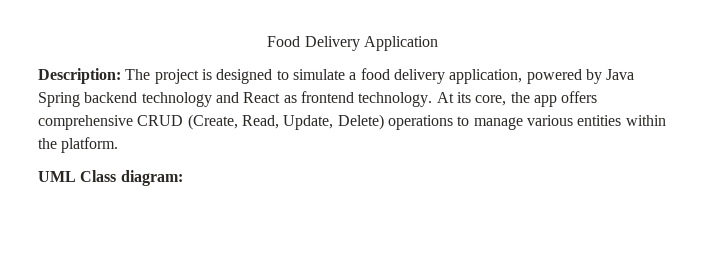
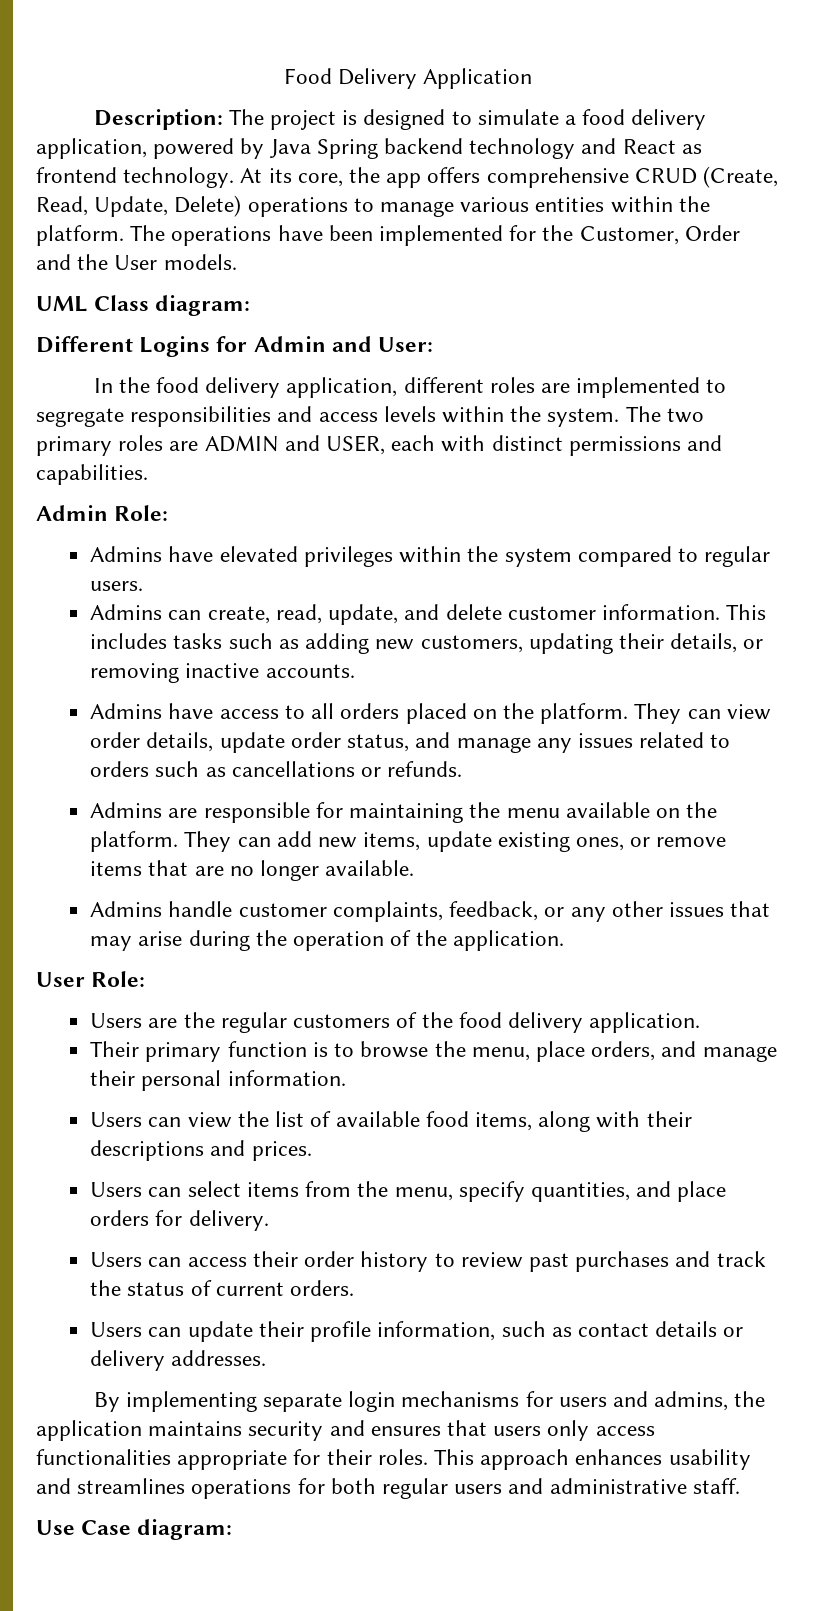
[38,170,117,182] // UML Class -> [130,225,740,246] [36,254,237,270] [36,295,251,316] [36,336,434,357] [93,377,727,398] [36,406,704,427] [36,435,723,456] [36,464,148,485] [36,505,169,521] [90,546,771,567] [90,581,144,591] [90,604,767,625] [90,633,764,654] [90,663,355,683] [90,703,771,724] [90,732,731,753] [90,761,463,777] [90,802,718,823] [90,831,727,852] [90,860,415,881] [90,901,771,922] [90,930,564,951] [36,971,146,987] [90,1012,701,1033] [90,1041,777,1062] [90,1070,346,1091] [90,1111,692,1132] [90,1140,312,1161] [90,1181,727,1202] [90,1210,269,1231] [90,1251,766,1272] [90,1280,355,1296] [90,1321,744,1342] [90,1350,267,1371] [93,1391,766,1412] [36,1420,655,1441] [36,1449,751,1470] [36,1478,740,1499] [36,1520,132,1535] The operations have been implemented for the Customer, Order and the User models. // UML Class diagram: // Different Logins for Admin and User: // In the food delivery application, different roles are implemented to segregate responsibilities and access levels within the system. The two primary roles are ADMIN and USER, each with distinct permissions and capabilities. // Admin Role: // Admins have elevated privileges within the system compared to regular users. // Admins can create, read, update, and delete customer information. This includes tasks such as adding new customers, updating their details, or removing inactive accounts. // Admins have access to all orders placed on the platform. They can view order details, update order status, and manage any issues related to orders such as cancellations or refunds. // Admins are responsible for maintaining the menu available on the platform. They can add new items, update existing ones, or remove items that are no longer available. // Admins handle customer complaints, feedback, or any other issues that may arise during the operation of the application. // User Role: // Users are the regular customers of the food delivery application. // Their primary function is to browse the menu, place orders, and manage their personal information. // Users can view the list of available food items, along with their descriptions and prices. // Users can select items from the menu, specify quantities, and place orders for delivery. // Users can access their order history to review past purchases and track the status of current orders. // Users can update their profile information, such as contact details or delivery addresses. // By implementing separate login mechanisms for users and admins, the application maintains security and ensures that users only access functionalities appropriate for their roles. This approach enhances usability and streamlines operations for both regular users and administrative staff. // Use Case

